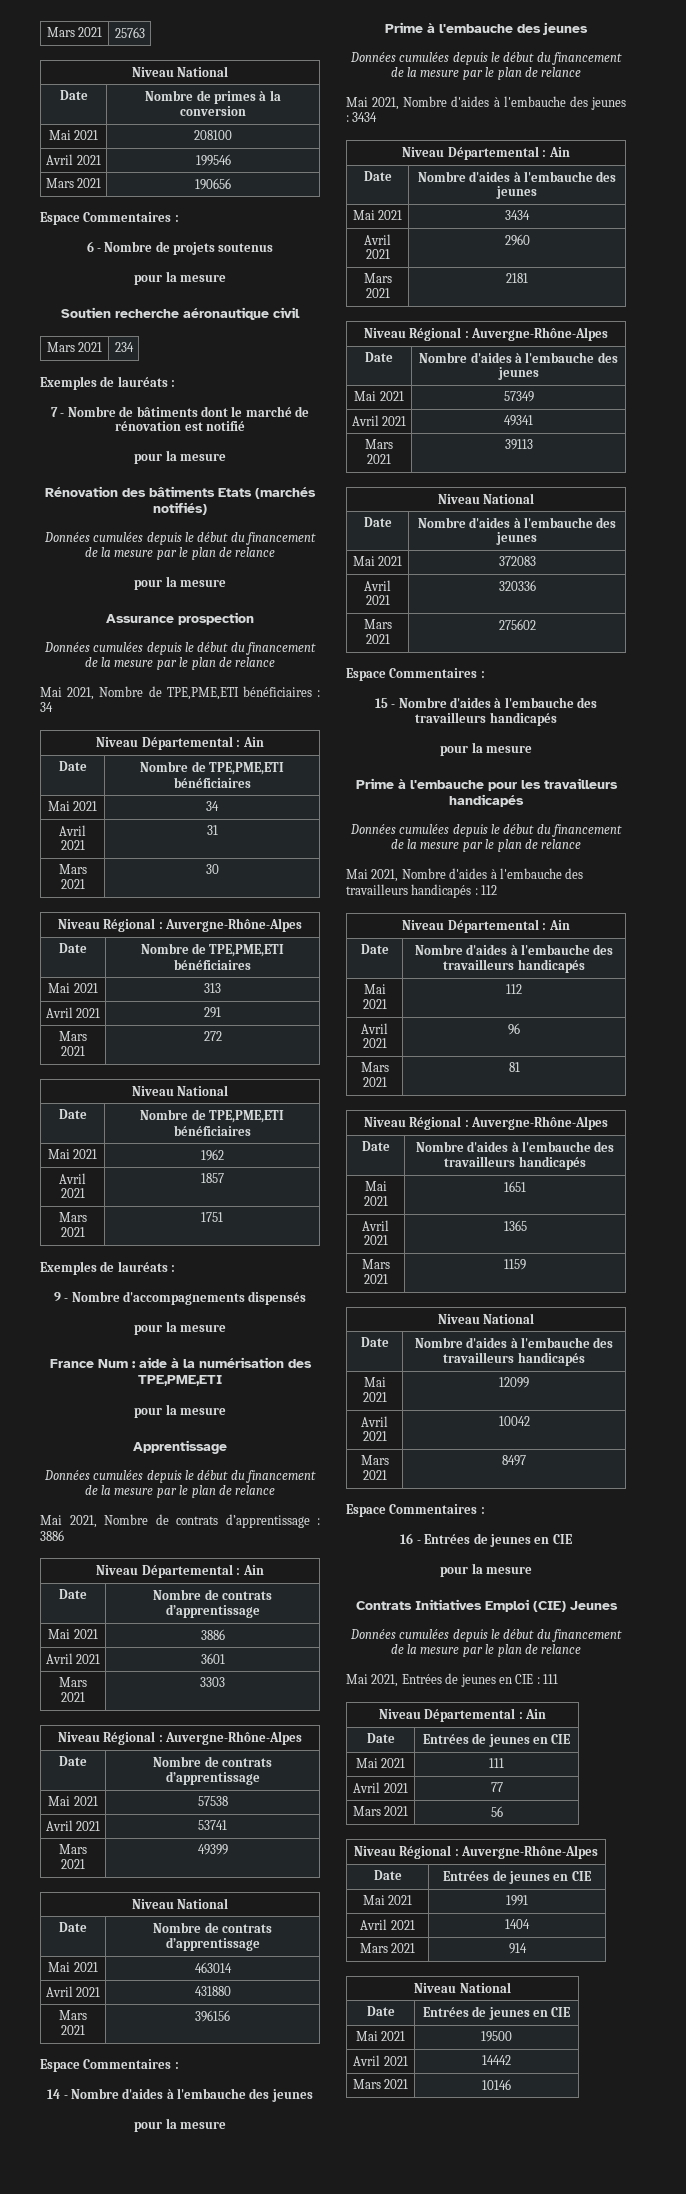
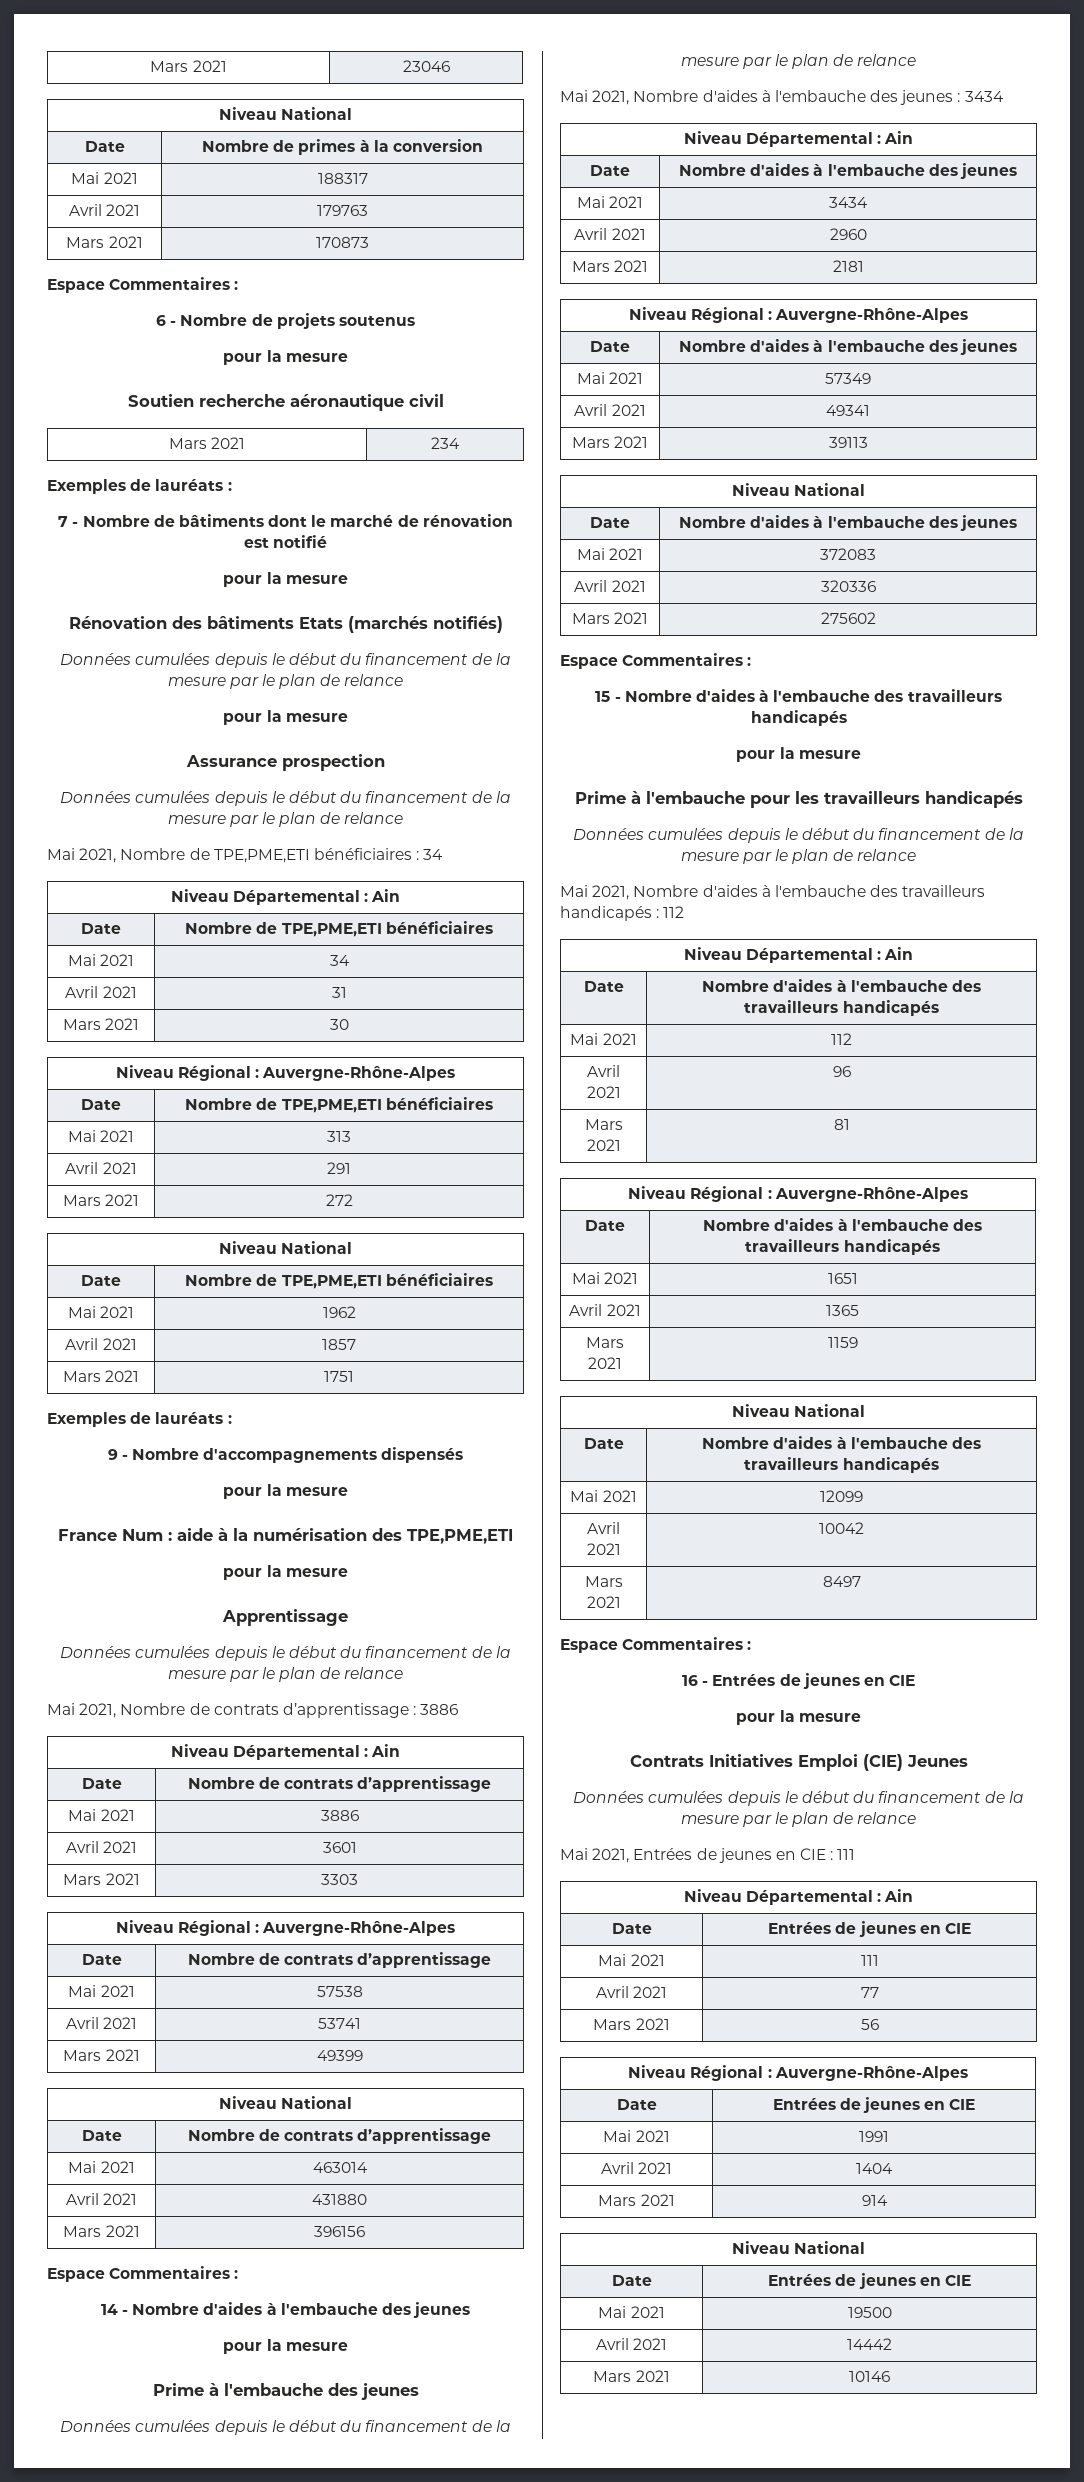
[46,27,103,37] [114,27,145,38] Mars 2021 | 25763 -> [150,60,227,72] [402,60,450,72] Mars 2021 | 23046
[194,130,232,140] [46,154,101,165] [195,154,231,166] [45,178,102,188] [195,178,231,190] 208100 // Avril 2021 | 199546 // Mars 2021 | 190656 -> [317,173,368,184] [68,204,141,216] [317,205,368,216] [66,236,143,248] [316,237,369,248] 188317 // Avril 2021 | 179763 // Mars 2021 | 170873

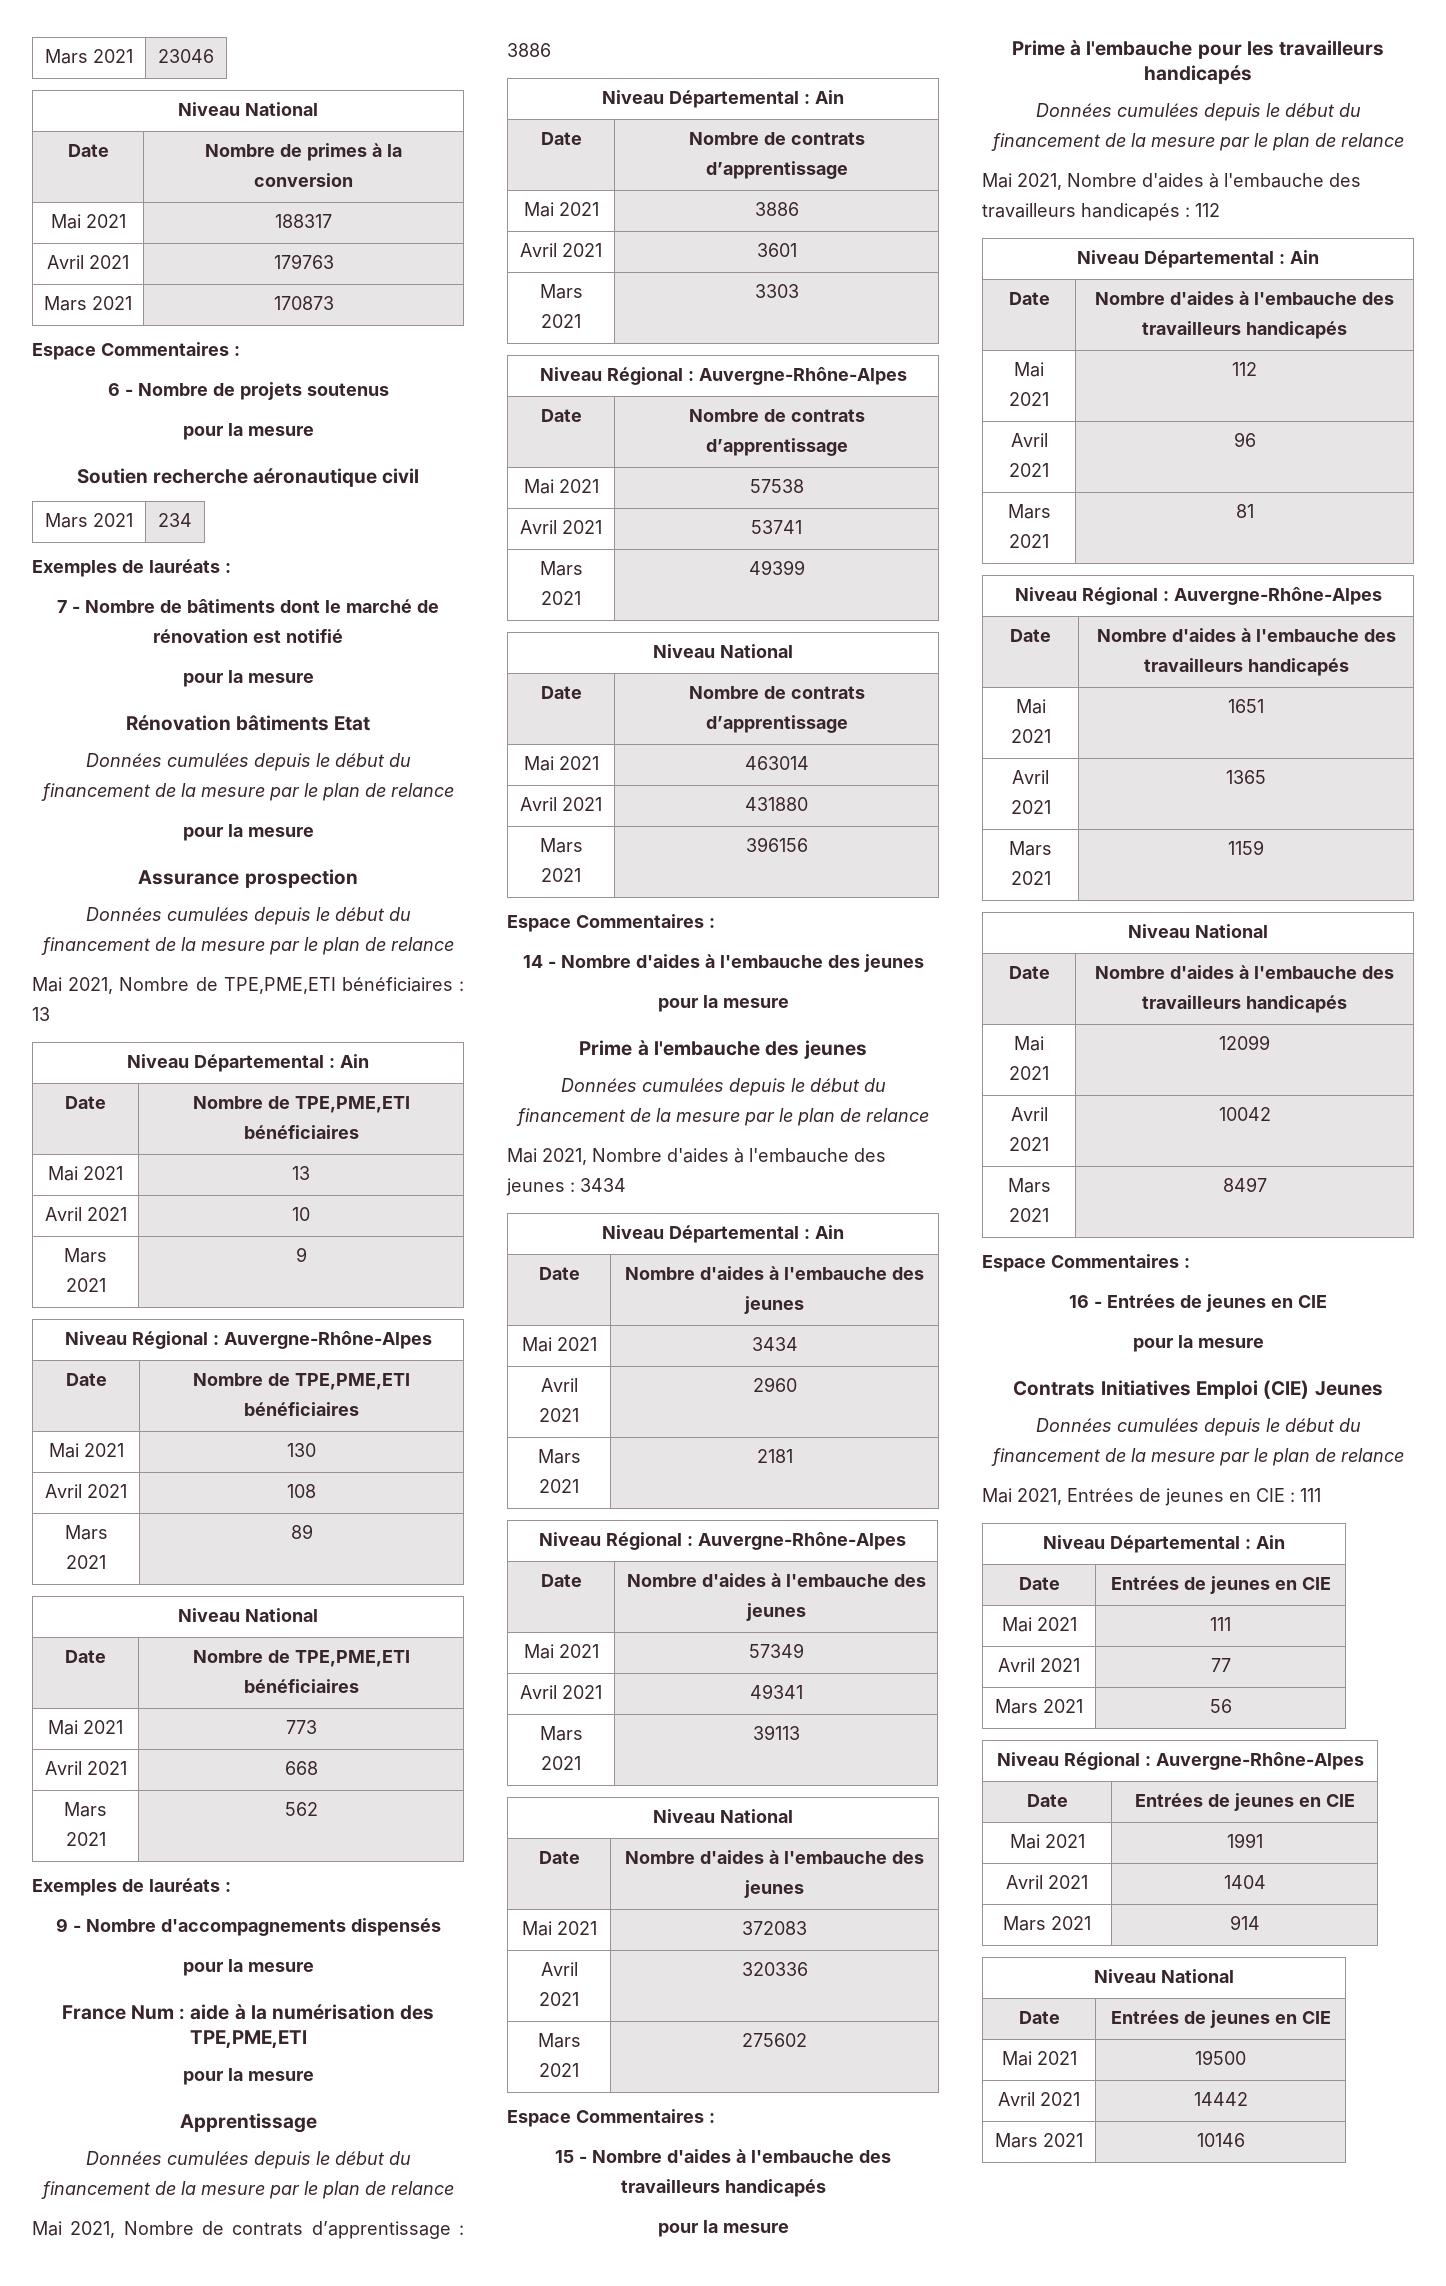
[171,616,503,633] des bâtiments Etats (marchés notifiés) -> [236,715,371,731] bâtiments Etat
[423,849,444,860] 34 -> [32,1007,50,1021] 13
[329,955,350,966] [65,986,137,998] [331,987,347,998] [62,1018,140,1030] [329,1019,349,1030] 34 // Avril 2021 | 31 // Mars 2021 | 30 -> [292,1166,310,1180] [44,1207,127,1221] [292,1207,310,1221] [64,1248,107,1263] [65,1278,106,1292] [295,1247,307,1262] 13 // Avril 2021 | 10 // Mars 2021 | 9
[327,1131,351,1142] [65,1162,137,1174] [327,1162,351,1174] [62,1194,140,1206] [325,1194,353,1206] 313 // Avril 2021 | 291 // Mars 2021 | 272 -> [287,1443,316,1457] [45,1484,127,1498] [287,1484,316,1498] [64,1525,108,1540] [66,1555,106,1569] [290,1524,313,1539] 130 // Avril 2021 | 108 // Mars 2021 | 89
[322,1306,356,1318] [65,1338,137,1350] [322,1339,356,1350] [62,1370,140,1382] [324,1371,354,1382] 1962 // Avril 2021 | 1857 // Mars 2021 | 1751 -> [285,1720,317,1734] [44,1761,127,1775] [284,1761,318,1775] [64,1802,107,1817] [65,1832,106,1846] [284,1802,318,1816] 773 // Avril 2021 | 668 // Mars 2021 | 562

